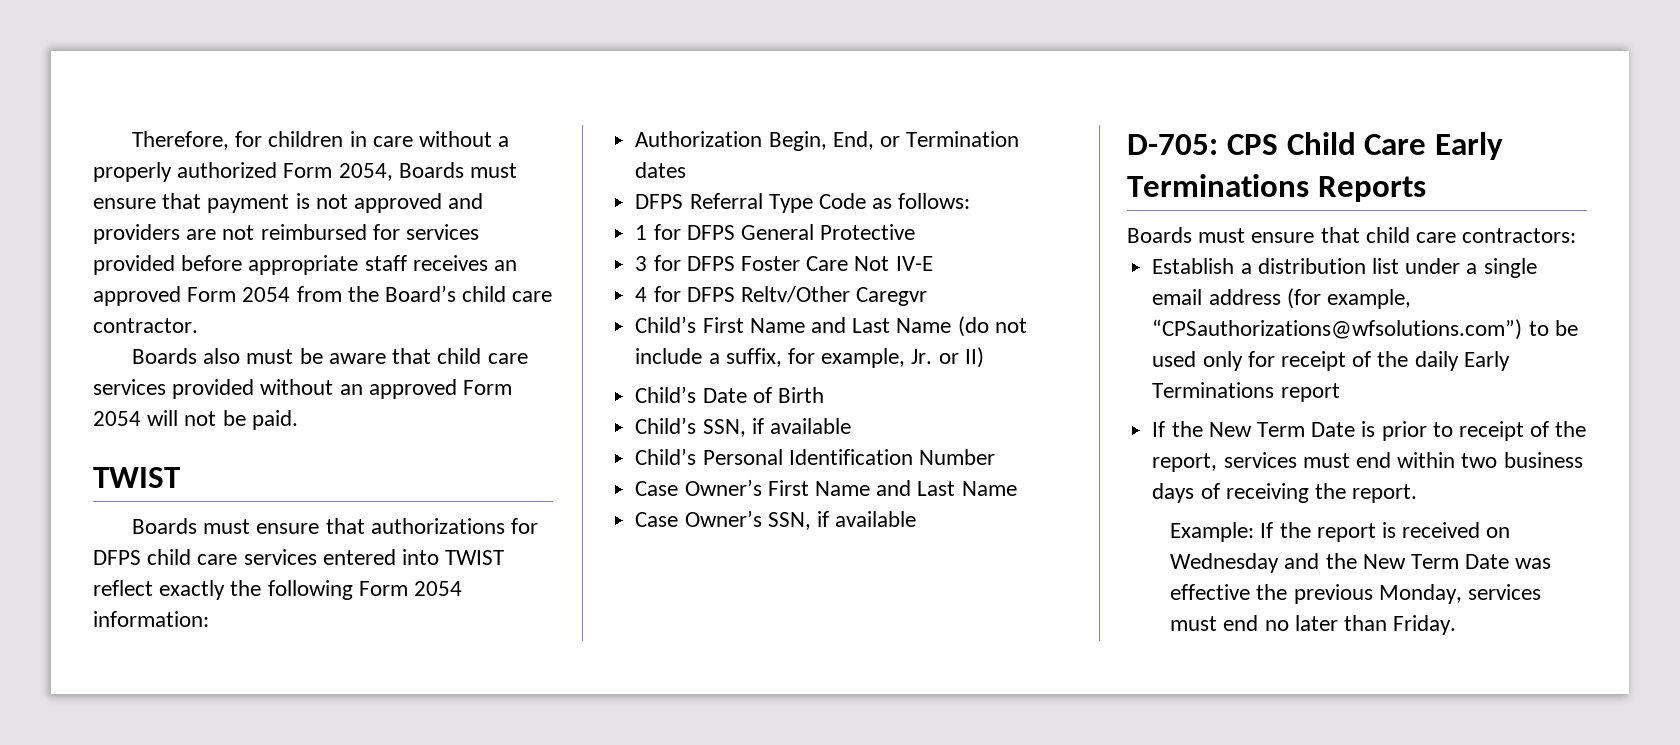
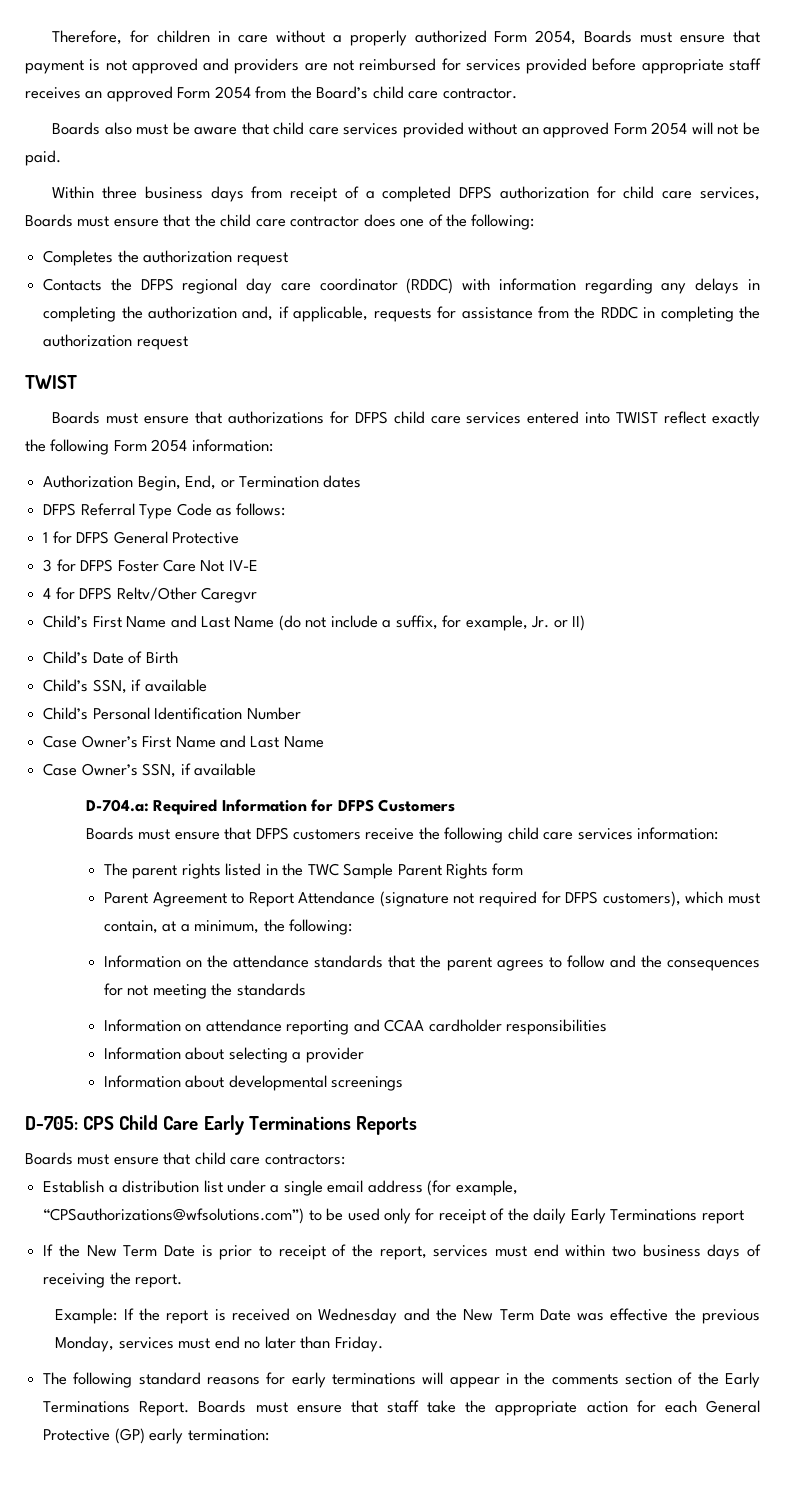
(298, 420) none -> [52,186,760,202] [25,214,535,230] [43,250,288,266] [43,278,760,294] [43,306,761,322] [43,334,188,350] // Within three business days from receipt of a completed DFPS authorization for child care services, Boards must ensure that the child care contractor does one of the following: // Completes the authorization request // Contacts the DFPS regional day care coordinator (RDDC) with information regarding any delays in completing the authorization and, if applicable, requests for assistance from the RDDC in completing the authorization request
(917, 519) none -> [85,799,456,815] [85,827,719,843] [103,863,524,879] [103,891,760,907] [103,919,353,935] [103,955,760,971] [103,983,306,999] [103,1019,608,1035] [103,1047,364,1063] [103,1075,404,1091] // D-704.a: Required Information for DFPS Customers // Boards must ensure that DFPS customers receive the following child care services information: // The parent rights listed in the TWC Sample Parent Rights form // Parent Agreement to Report Attendance (signature not required for DFPS customers), which must contain, at a minimum, the following: // Information on the attendance standards that the parent agrees to follow and the consequences for not meeting the standards // Information on attendance reporting and CCAA cardholder responsibilities // Information about selecting a provider // Information about developmental screenings
(1457, 625) none -> [43,1372,761,1388] [43,1400,760,1416] [43,1428,269,1444] // The following standard reasons for early terminations will appear in the comments section of the Early Terminations Report. Boards must ensure that staff take the appropriate action for each General Protective (GP) early termination:

